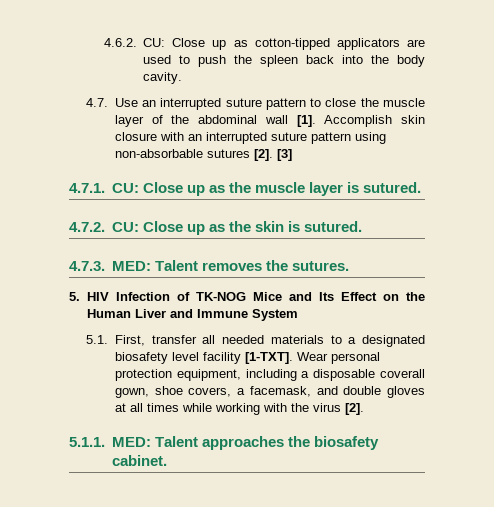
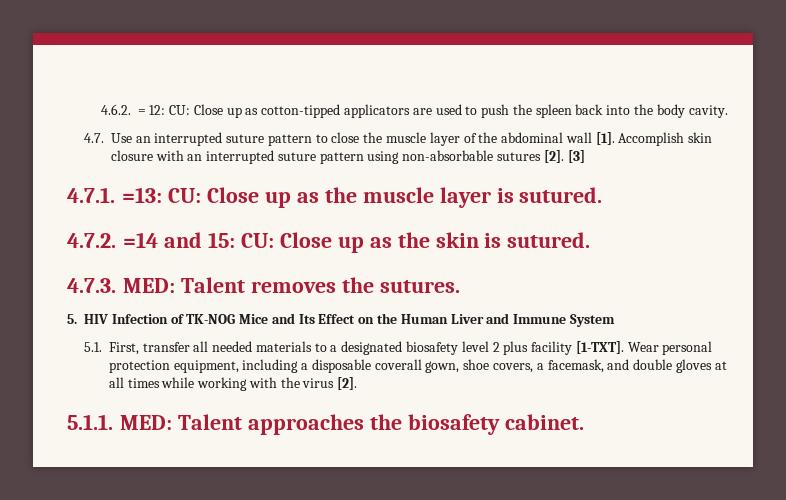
(137, 42) none -> [137,105,166,115] = 12:
(105, 188) none -> [122,187,162,203] =13:
(105, 227) none -> [123,232,235,248] =14 and 15:
(199, 356) none -> [492,341,529,355] 2 plus

